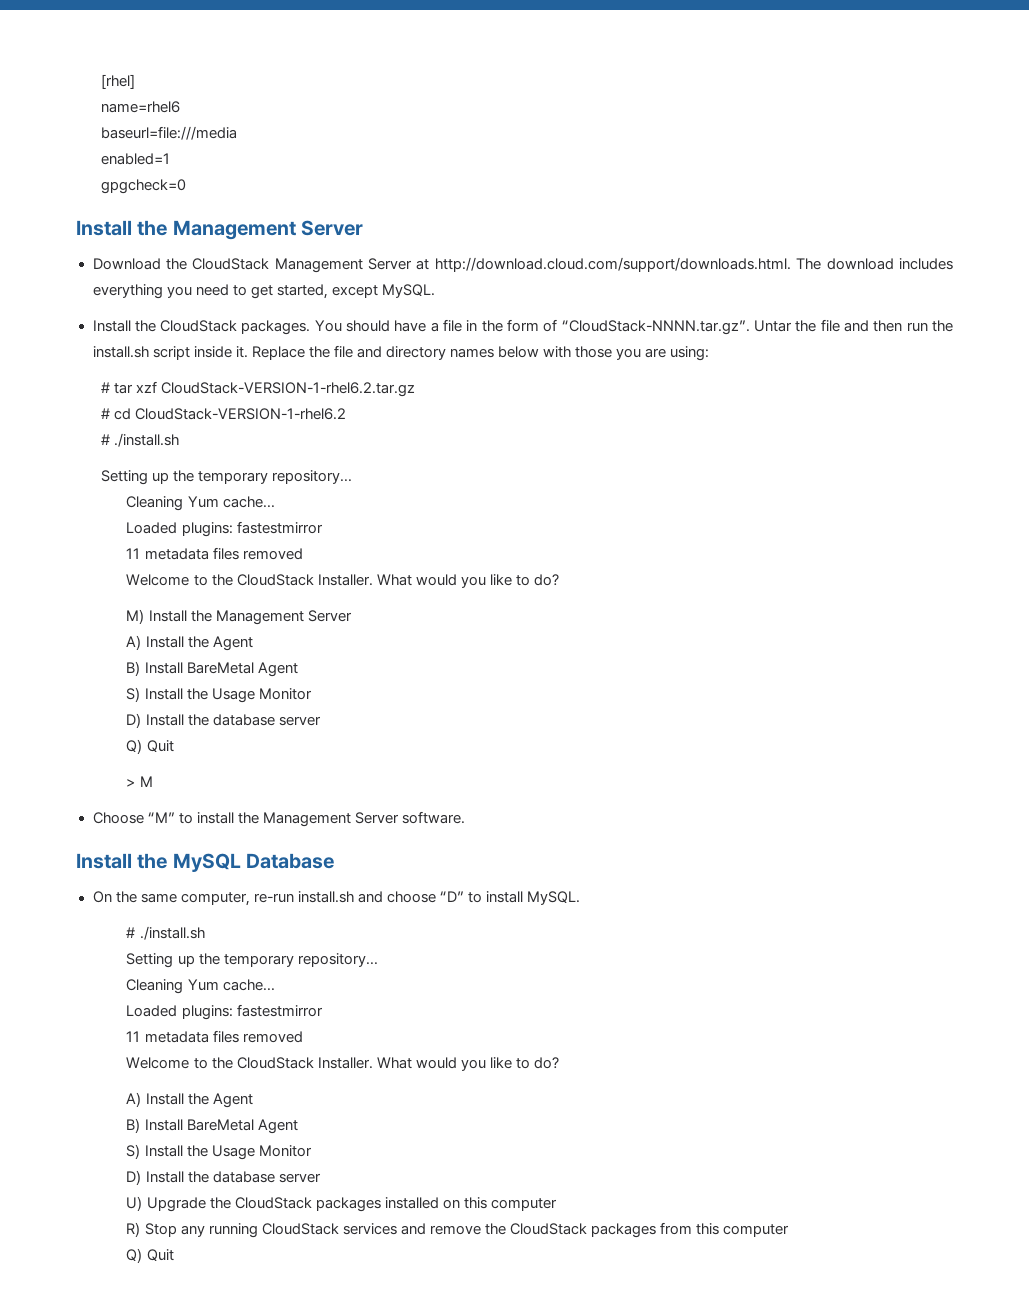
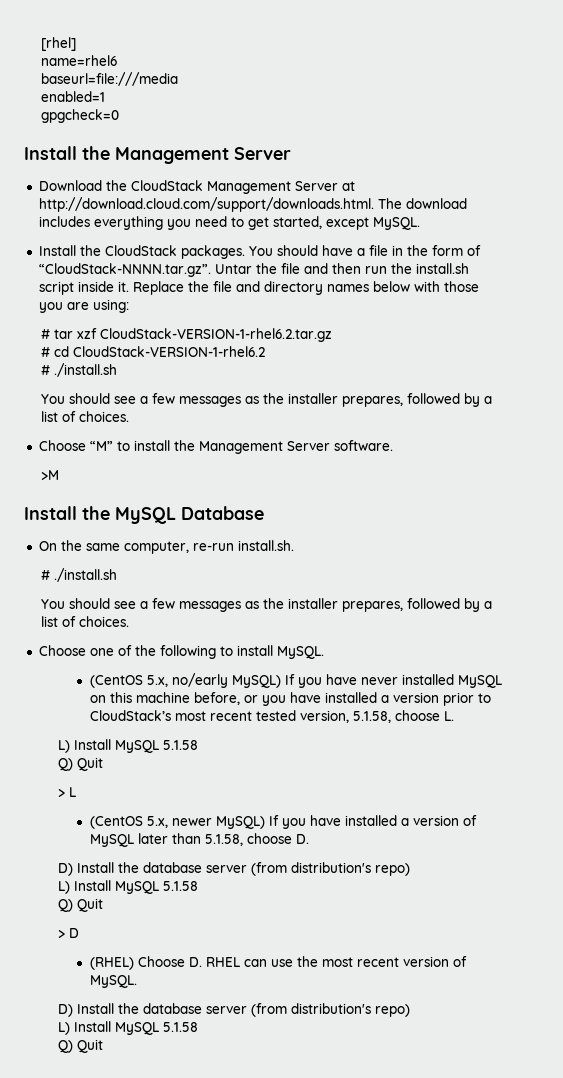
[101,470,353,485] [126,496,275,511] [126,521,323,537] [126,547,303,560] [126,574,559,588] [126,609,352,625] [126,635,253,651] [126,661,298,677] [126,687,312,703] [126,713,321,728] [126,739,174,754] [126,776,153,787] Setting up the temporary repository... // Cleaning Yum cache... // Loaded plugins: fastestmirror // 11 metadata files removed // Welcome to the CloudStack Installer. What would you like to do? // M) Install the Management Server // A) Install the Agent // B) Install BareMetal Agent // S) Install the Usage Monitor // D) Install the database server // Q) Quit // > M -> [40,393,492,407] [40,411,129,422] You should see a few messages as the installer prepares, followed by a list of choices.
(465, 817) none -> [40,470,59,480] // >M
[297,891,581,905] [126,926,205,940] [126,953,378,968] [126,979,275,994] [126,1004,323,1020] [126,1030,303,1043] [126,1057,559,1071] [126,1092,253,1108] [126,1118,298,1134] [126,1144,312,1160] [126,1170,321,1185] [126,1196,557,1212] [126,1222,790,1238] install.sh and choose “D” to install MySQL. // # ./install.sh // Setting up the temporary repository... // Cleaning Yum cache... // Loaded plugins: fastestmirror // 11 metadata files removed // Welcome to the CloudStack Installer. What would you like to do? // A) Install the Agent // B) Install BareMetal Agent // S) Install the Usage Monitor // D) Install the database server // U) Upgrade the CloudStack packages installed on this computer // R) Stop any running CloudStack services and remove the CloudStack packages from this computer -> [237,540,294,551] [40,568,117,582] [40,598,492,612] [40,616,129,627] [38,645,324,659] [89,673,502,688] [89,692,491,706] [89,710,454,723] [57,739,198,753] [57,757,103,771] [57,787,76,797] [89,815,477,829] [89,833,309,847] [57,862,410,876] [57,880,198,894] [57,898,103,912] [57,928,79,938] [89,956,467,970] [89,975,137,988] [57,1003,410,1017] [57,1021,198,1035] install.sh. // # ./install.sh // You should see a few messages as the installer prepares, followed by a list of choices. // Choose one of the following to install MySQL. // (CentOS 5.x, no/early MySQL) If you have never installed MySQL on this machine before, or you have installed a version prior to CloudStack’s most recent tested version, 5.1.58, choose L. // L) Install MySQL 5.1.58 // Q) Quit // > L // (CentOS 5.x, newer MySQL) If you have installed a version of MySQL later than 5.1.58, choose D. // D) Install the database server (from distribution's repo) // L) Install MySQL 5.1.58 // Q) Quit // > D // (RHEL) Choose D. RHEL can use the most recent version of MySQL. // D) Install the database server (from distribution's repo) // L) Install MySQL 5.1.58

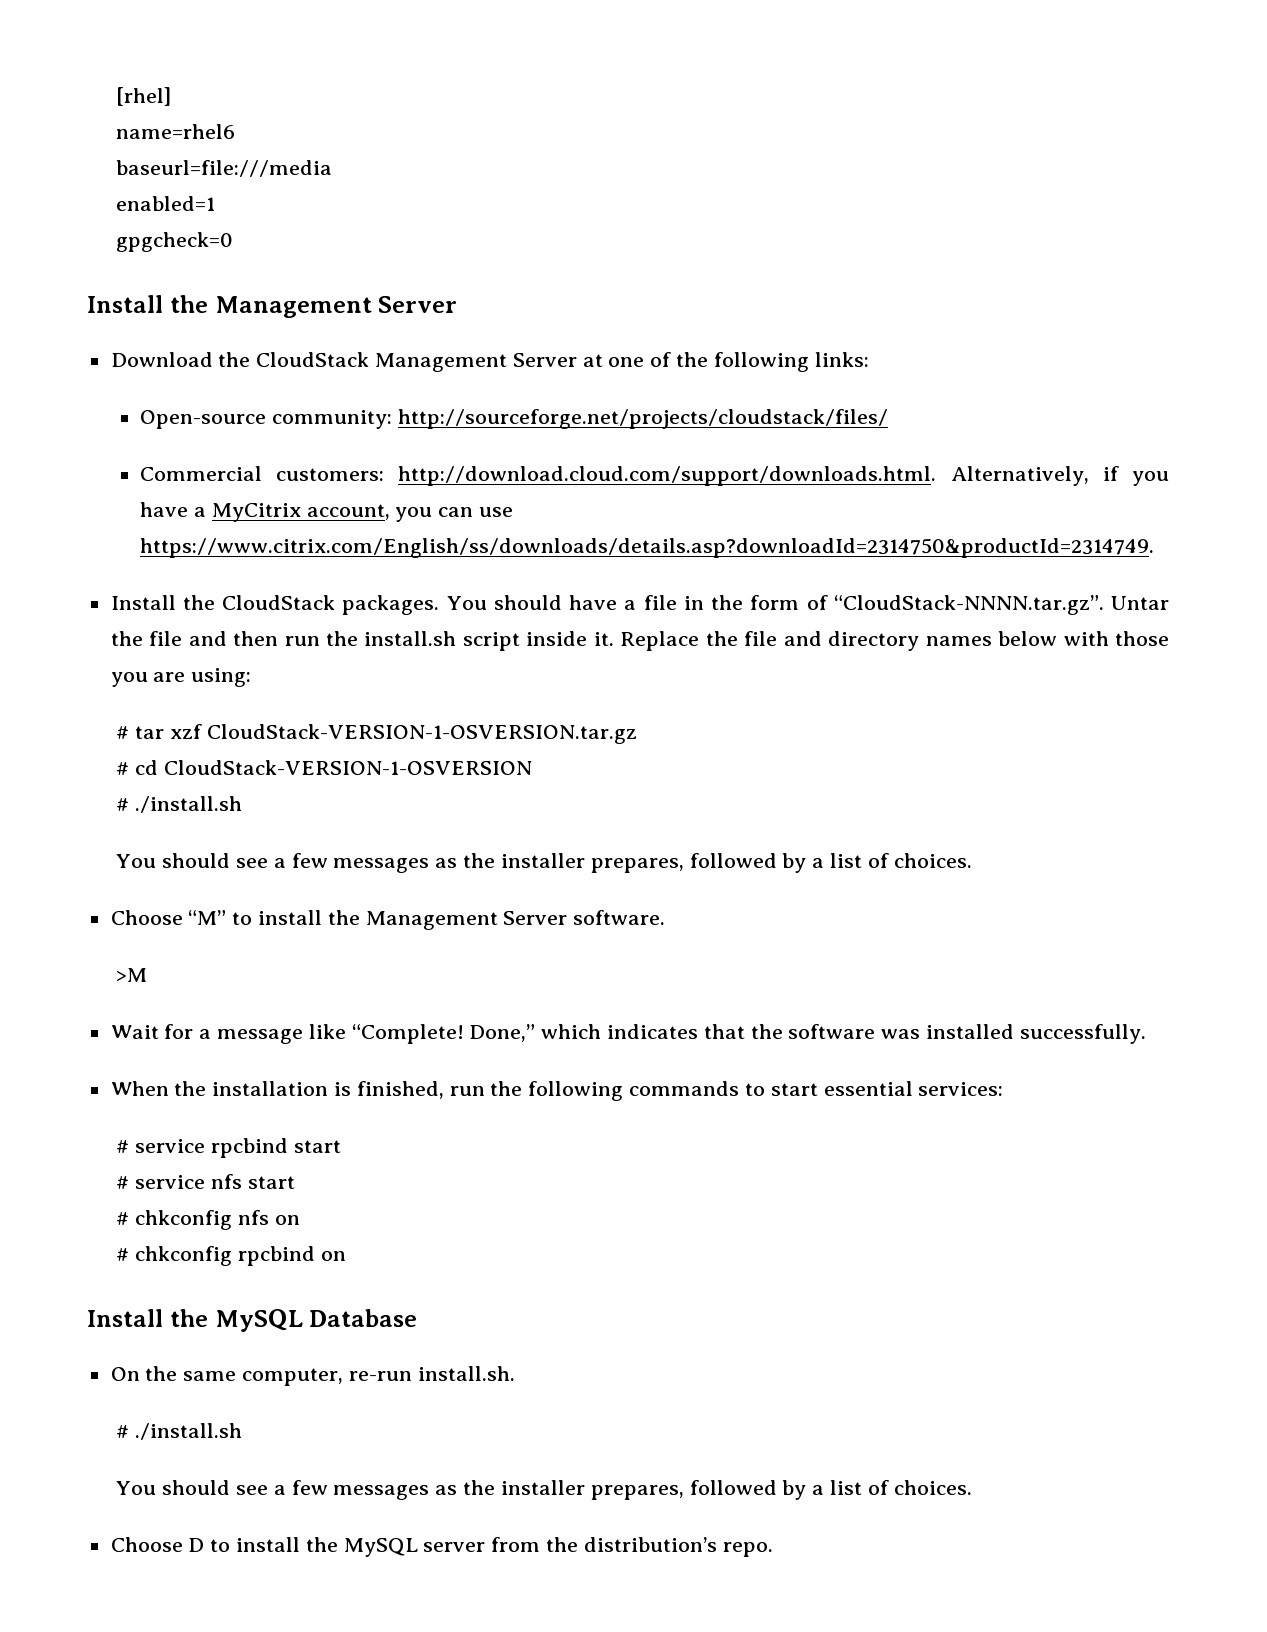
[38,197,467,212] [38,216,420,230] http://download.cloud.com/support/downloads.html. The download includes everything you need to get started, except MySQL. -> [608,352,869,372] [140,409,888,429] [140,466,1169,486] [140,502,513,522] [140,538,1155,558] one of the following links: // Open-source community: http://sourceforge.net/projects/cloudstack/files/ // Commercial customers: http://download.cloud.com/support/downloads.html. Alternatively, if you have a MyCitrix account, you can use https://www.citrix.com/English/ss/downloads/details.asp?downloadId=2314750&productId=2314749.
[99,328,332,342] CloudStack-VERSION-1-rhel6.2.tar.gz -> [206,724,637,744] CloudStack-VERSION-1-OSVERSION.tar.gz
[72,346,265,357] CloudStack-VERSION-1-rhel6.2 -> [164,760,533,775] CloudStack-VERSION-1-OSVERSION
(59, 475) none -> [110,1024,1146,1044] [110,1081,1004,1101] [116,1138,341,1158] [116,1174,295,1189] [116,1210,300,1230] [116,1246,346,1266] // Wait for a message like “Complete! Done,” which indicates that the software was installed successfully. // When the installation is finished, run the following commands to start essential services: // # service rpcbind start // # service nfs start // # chkconfig nfs on // # chkconfig rpcbind on
[89,645,324,659] [89,673,502,688] [89,692,491,706] [89,710,454,723] [57,739,198,753] [57,757,103,771] [57,787,76,797] [89,815,477,829] [89,833,309,847] [57,862,410,876] [57,880,198,894] [57,898,103,912] [57,928,79,938] [89,956,467,970] [89,975,137,988] [57,1003,410,1017] [57,1021,198,1035] [57,1039,103,1053] one of the following to install MySQL. // (CentOS 5.x, no/early MySQL) If you have never installed MySQL on this machine before, or you have installed a version prior to CloudStack’s most recent tested version, 5.1.58, choose L. // L) Install MySQL 5.1.58 // Q) Quit // > L // (CentOS 5.x, newer MySQL) If you have installed a version of MySQL later than 5.1.58, choose D. // D) Install the database server (from distribution's repo) // L) Install MySQL 5.1.58 // Q) Quit // > D // (RHEL) Choose D. RHEL can use the most recent version of MySQL. // D) Install the database server (from distribution's repo) // L) Install MySQL 5.1.58 // Q) Quit -> [188,1537,773,1557] D to install the MySQL server from the distribution’s repo.

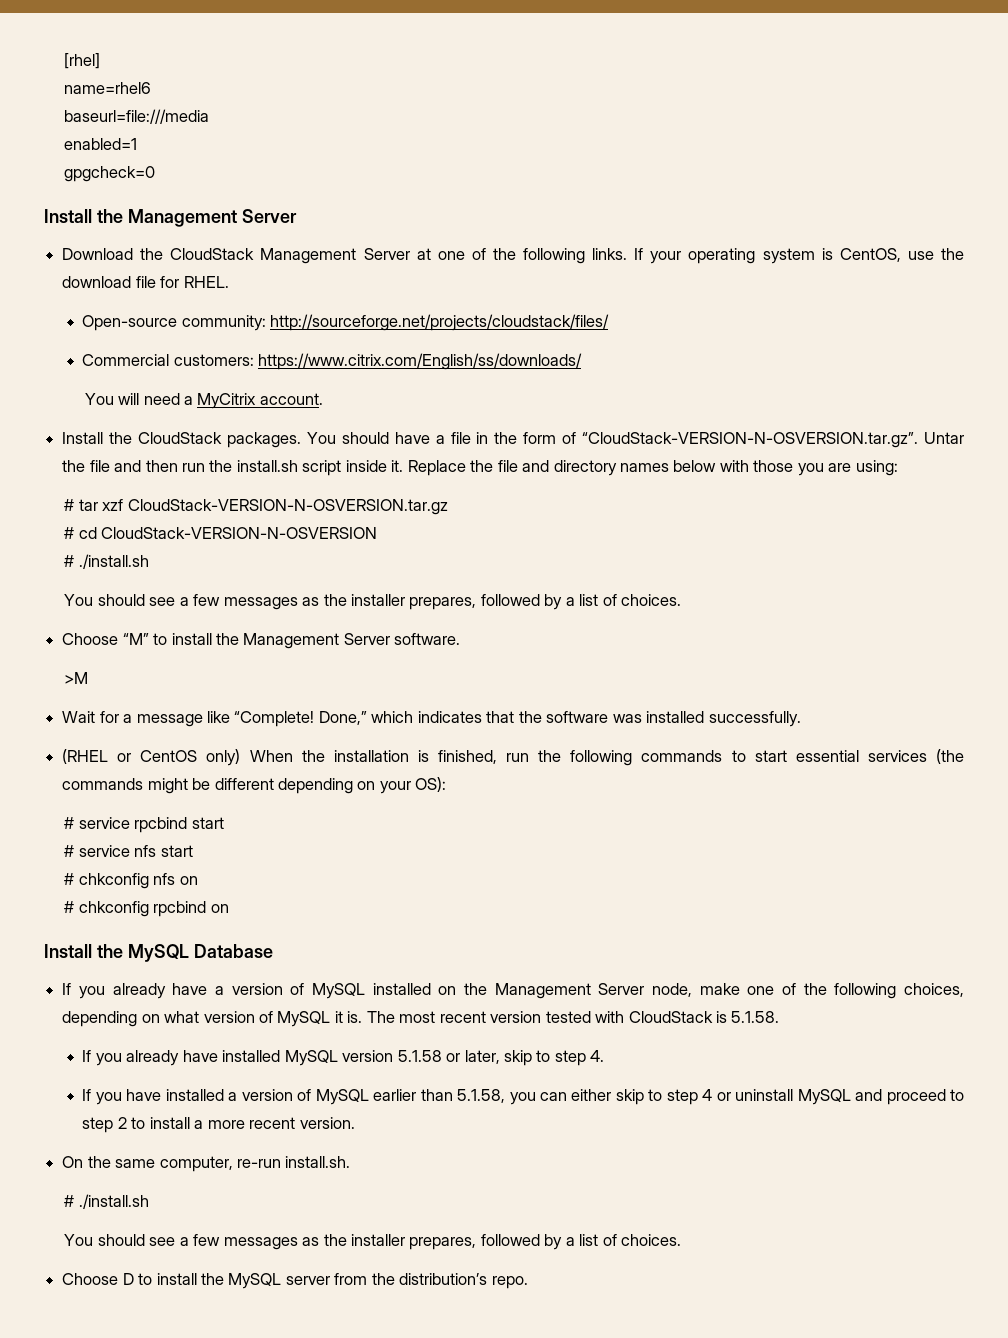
[814,352,869,367] links: -> [592,248,964,264] [62,276,229,288] links. If your operating system is CentOS, use the download file for RHEL.
[398,466,1169,486] [140,502,513,522] [140,538,1155,558] http://download.cloud.com/support/downloads.html. Alternatively, if you have a MyCitrix account, you can use https://www.citrix.com/English/ss/downloads/details.asp?downloadId=2314750&productId=2314749. -> [258,353,583,370] [84,393,323,409] https://www.citrix.com/English/ss/downloads/ // You will need a MyCitrix account.
[833,595,1104,615] “CloudStack-NNNN.tar.gz”. -> [582,432,919,448] “CloudStack-VERSION-N-OSVERSION.tar.gz”.
[206,724,637,744] CloudStack-VERSION-1-OSVERSION.tar.gz -> [127,499,448,515] CloudStack-VERSION-N-OSVERSION.tar.gz
[164,760,533,775] CloudStack-VERSION-1-OSVERSION -> [101,527,378,539] CloudStack-VERSION-N-OSVERSION
(1146, 1034) none -> [62,749,241,766] (RHEL or CentOS only)
[918,1082,1004,1096] services: -> [867,749,965,764] [62,777,447,794] services (the commands might be different depending on your OS):
(418, 1318) none -> [62,983,965,999] [62,1011,780,1027] [82,1050,605,1066] [82,1089,964,1105] [82,1117,355,1133] // If you already have a version of MySQL installed on the Management Server node, make one of the following choices, depending on what version of MySQL it is. The most recent version tested with CloudStack is 5.1.58. // If you already have installed MySQL version 5.1.58 or later, skip to step 4. // If you have installed a version of MySQL earlier than 5.1.58, you can either skip to step 4 or uninstall MySQL and proceed to step 2 to install a more recent version.

